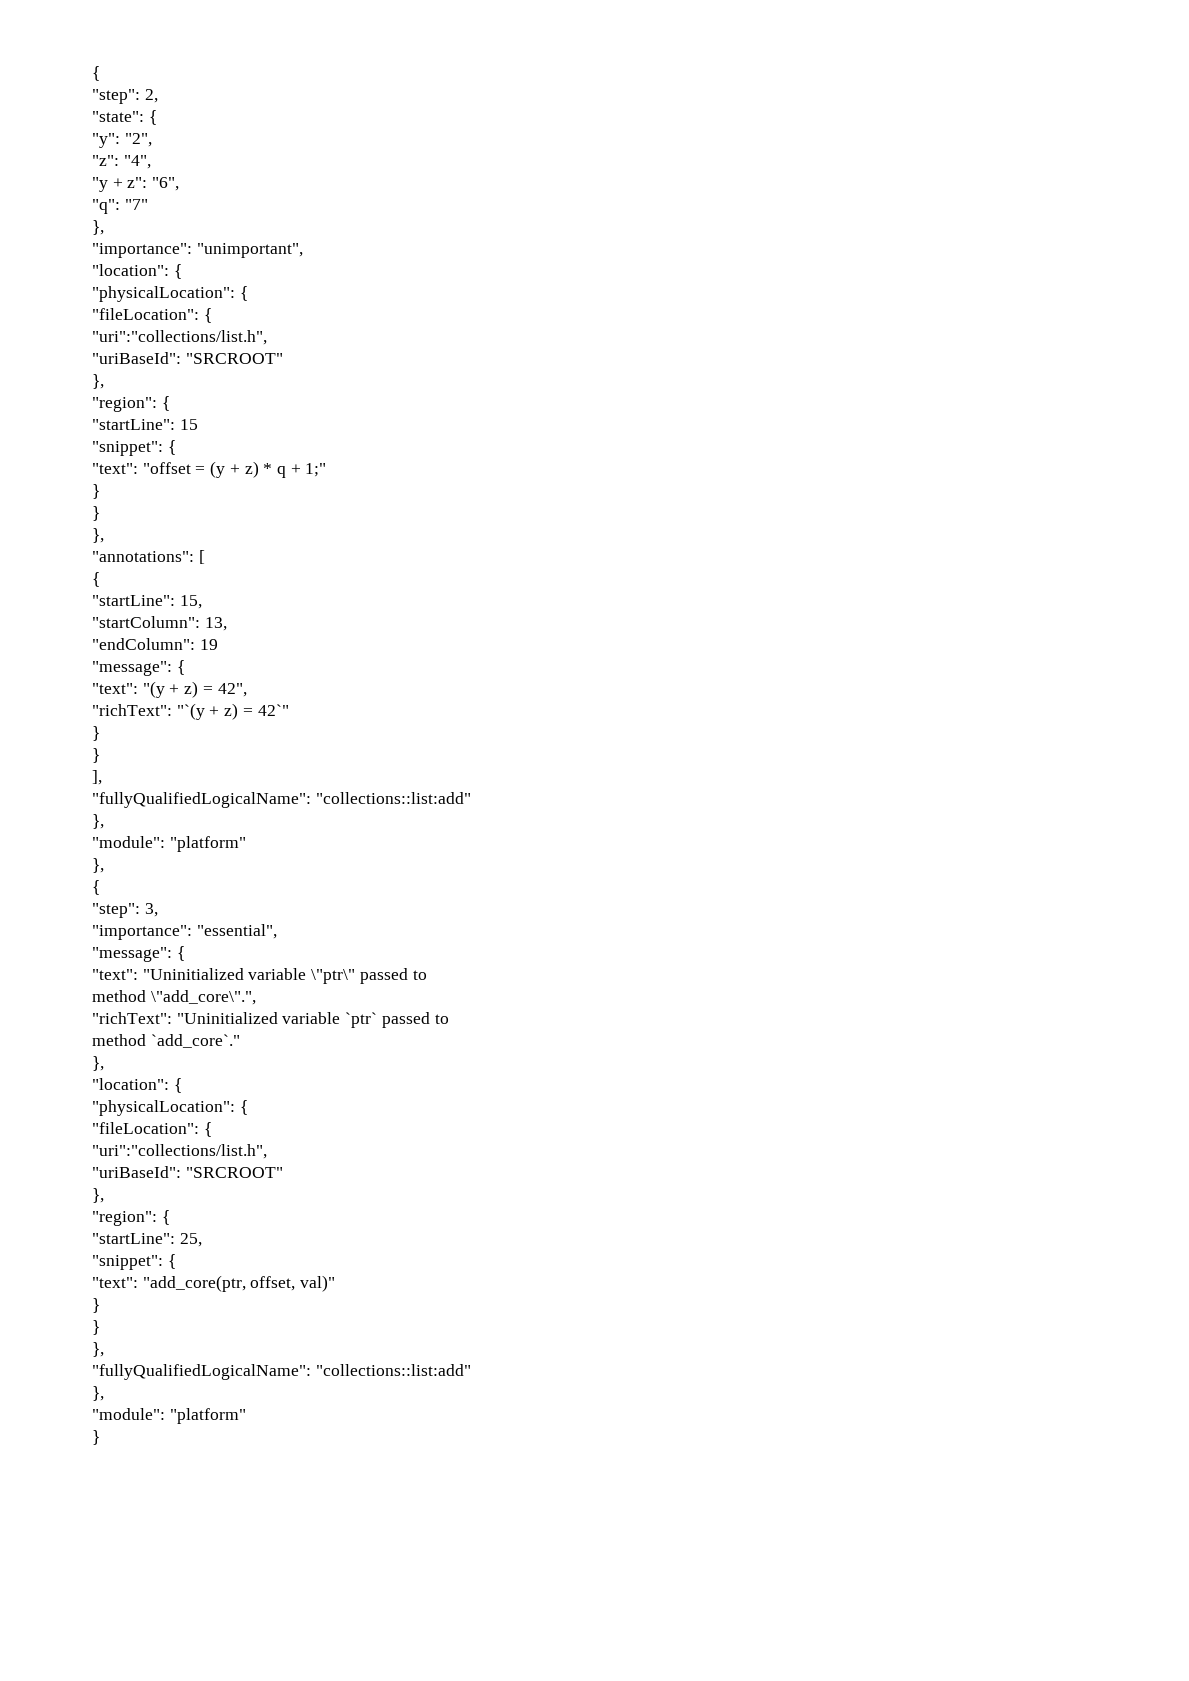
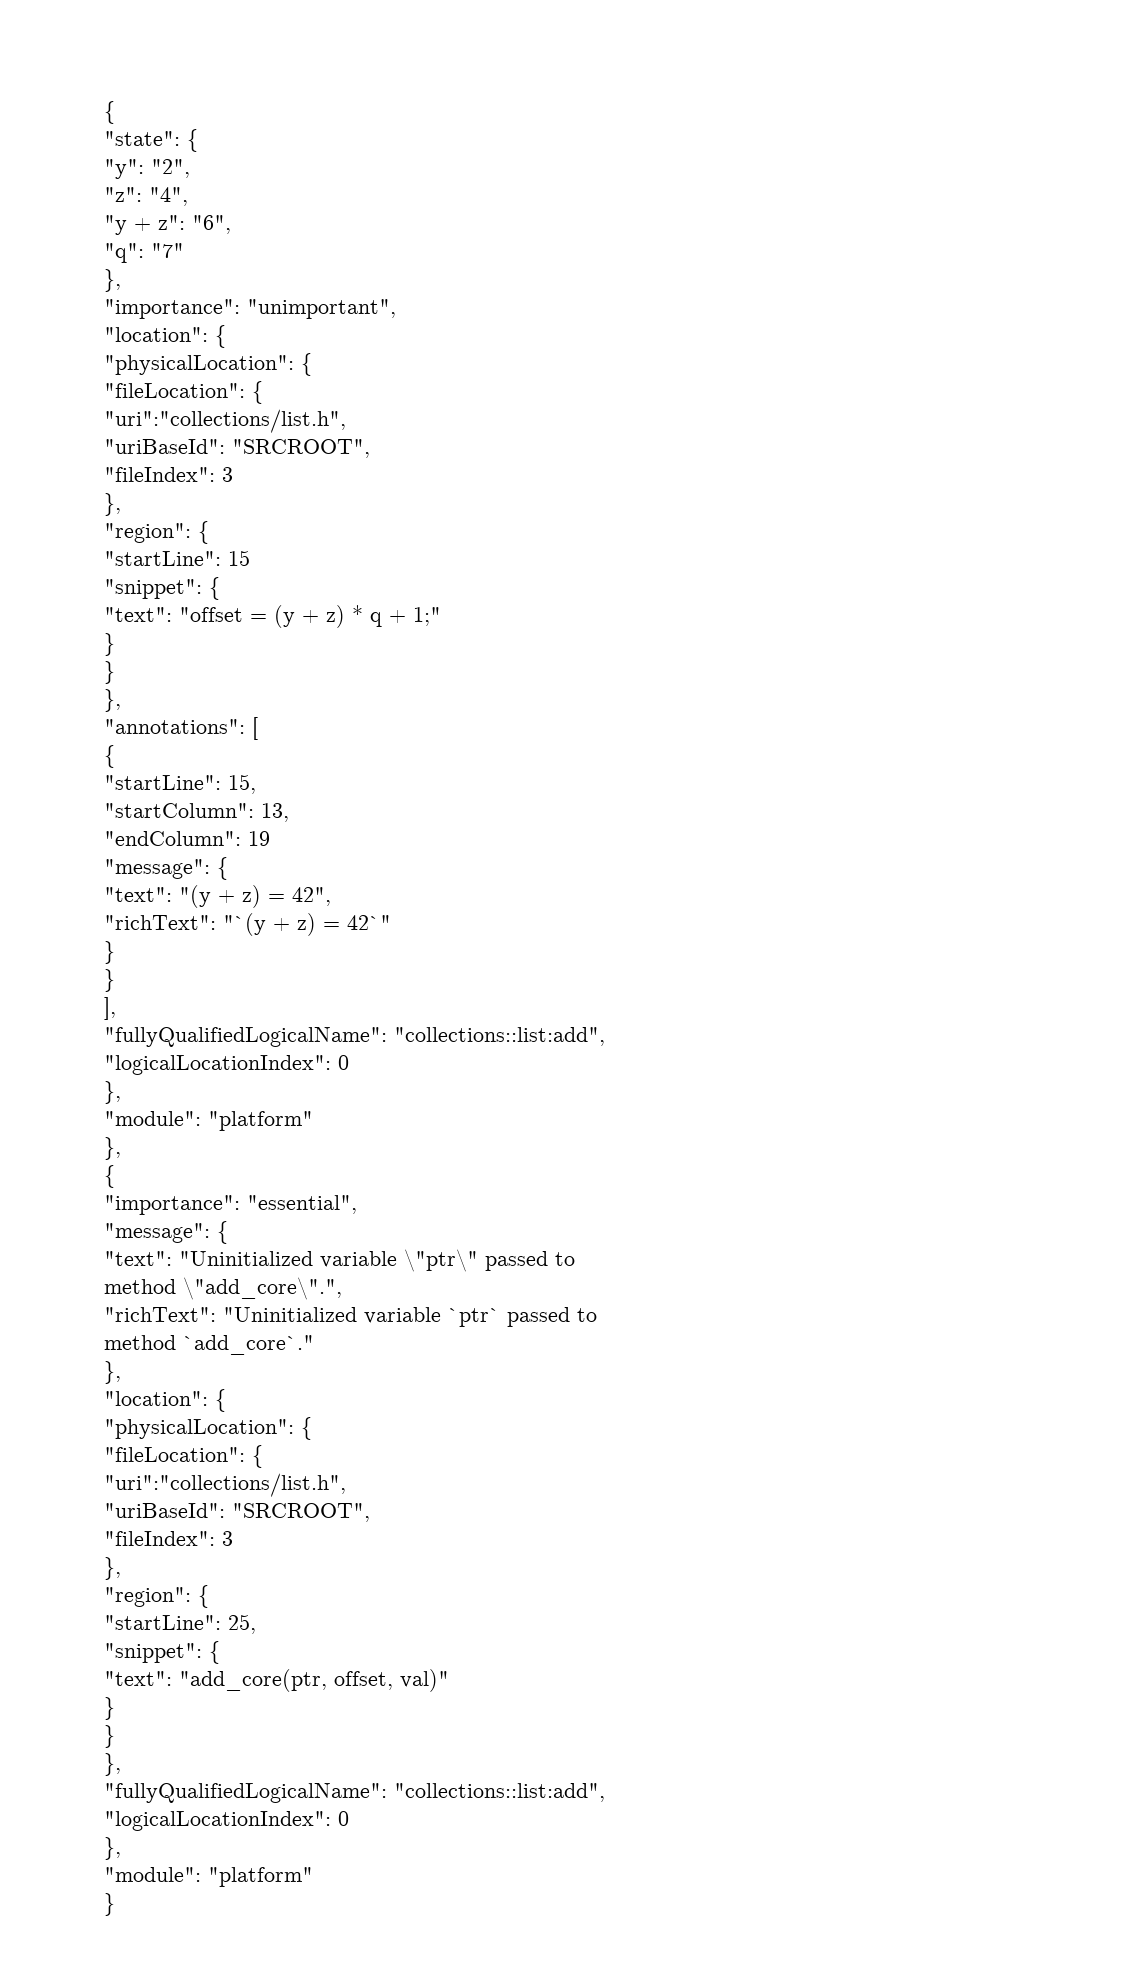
[91,66,100,81] [91,89,158,104] { // "step": 2, -> [103,101,115,124] {
[185,353,283,364] "SRCROOT" -> [231,439,370,458] [103,467,233,482] "SRCROOT", // "fileIndex": 3
[315,792,471,804] "collections::list:add" -> [393,1027,605,1046] [103,1055,349,1075] "collections::list:add", // "logicalLocationIndex": 0
[91,903,158,918] // "step": 3, -> (115, 1176) none
[185,1167,283,1178] "SRCROOT" -> [231,1503,370,1522] [103,1531,233,1546] "SRCROOT", // "fileIndex": 3
[315,1364,471,1376] "collections::list:add" -> [393,1783,605,1802] [103,1811,349,1831] "collections::list:add", // "logicalLocationIndex": 0

